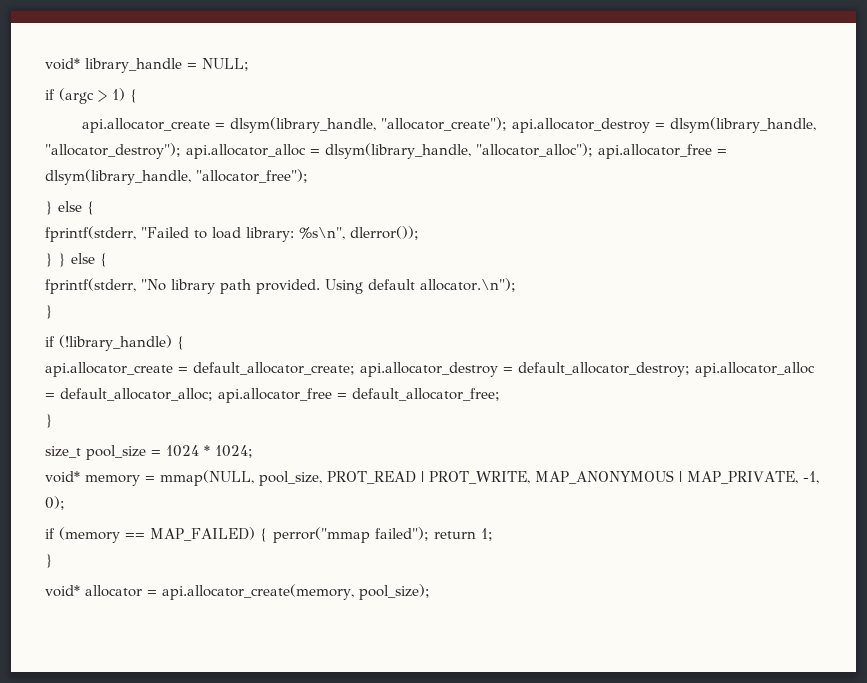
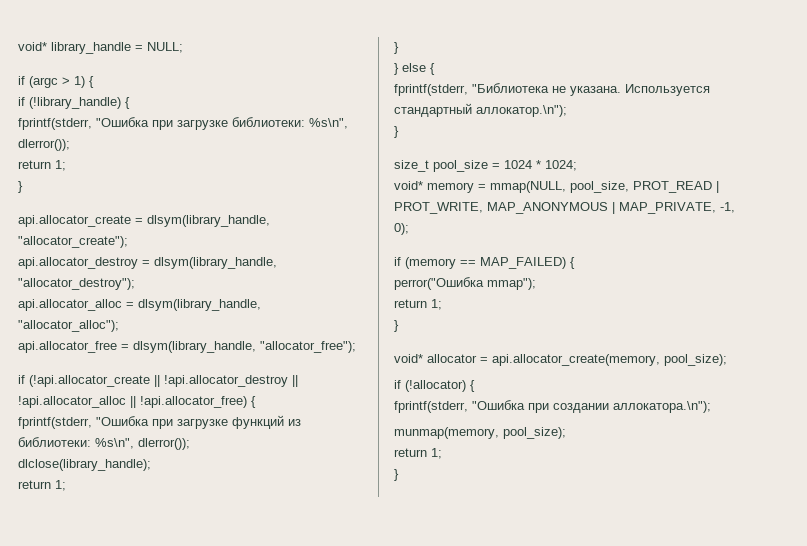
(138, 96) none -> [18,97,130,109] [18,117,348,130] [18,139,70,151] [18,160,66,171] [18,181,23,193] // if (!library_handle) { // fprintf(stderr, "Ошибка при загрузке библиотеки: %s\n", dlerror()); // return 1; // }
(508, 124) none -> (128, 242) //
(181, 151) none -> (135, 284) //
(593, 150) none -> (119, 326) //
[45,201,95,215] [45,226,419,242] [45,253,108,267] [45,278,516,294] [45,305,53,319] [45,335,185,351] [45,362,815,377] [45,388,500,403] } else { // fprintf(stderr, "Failed to load library: %s\n", dlerror()); // } } else { // fprintf(stderr, "No library path provided. Using default allocator.\n"); // } // if (!library_handle) { // api.allocator_create = default_allocator_create; api.allocator_destroy = default_allocator_destroy; api.allocator_alloc = default_allocator_alloc; api.allocator_free = default_allocator_free; -> [18,375,298,387] [18,396,256,408] [18,415,301,429] [18,437,190,450] [18,459,151,471] [18,480,66,491] [394,42,399,54] [394,63,435,75] [394,83,710,96] [394,103,567,117] if (!api.allocator_create || !api.allocator_destroy || !api.allocator_alloc || !api.allocator_free) { // fprintf(stderr, "Ошибка при загрузке функций из библиотеки: %s\n", dlerror()); // dlclose(library_handle); // return 1; // } // } else { // fprintf(stderr, "Библиотека не указана. Используется стандартный аллокатор.\n");
[272,527,429,543] perror("mmap failed"); -> [394,277,536,290] // perror("Ошибка mmap"); //
(430, 592) none -> [394,380,475,392] [394,400,711,413] [394,427,566,439] [394,448,442,459] [394,469,399,481] // if (!allocator) { // fprintf(stderr, "Ошибка при создании аллокатора.\n"); // munmap(memory, pool_size); // return 1; // }

